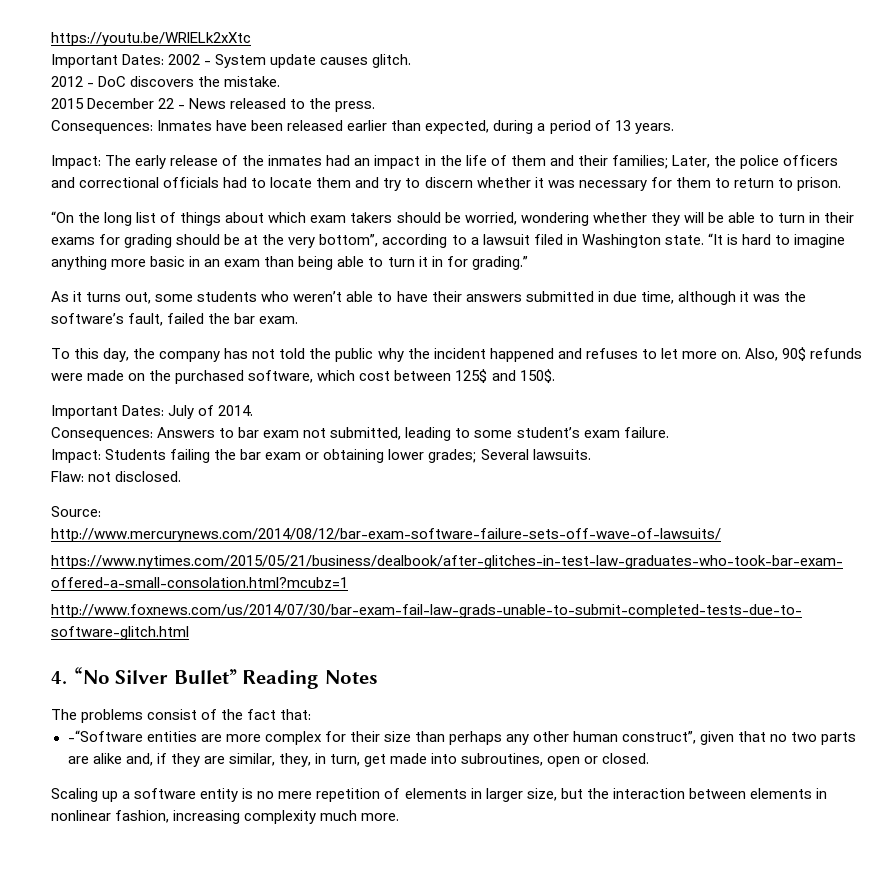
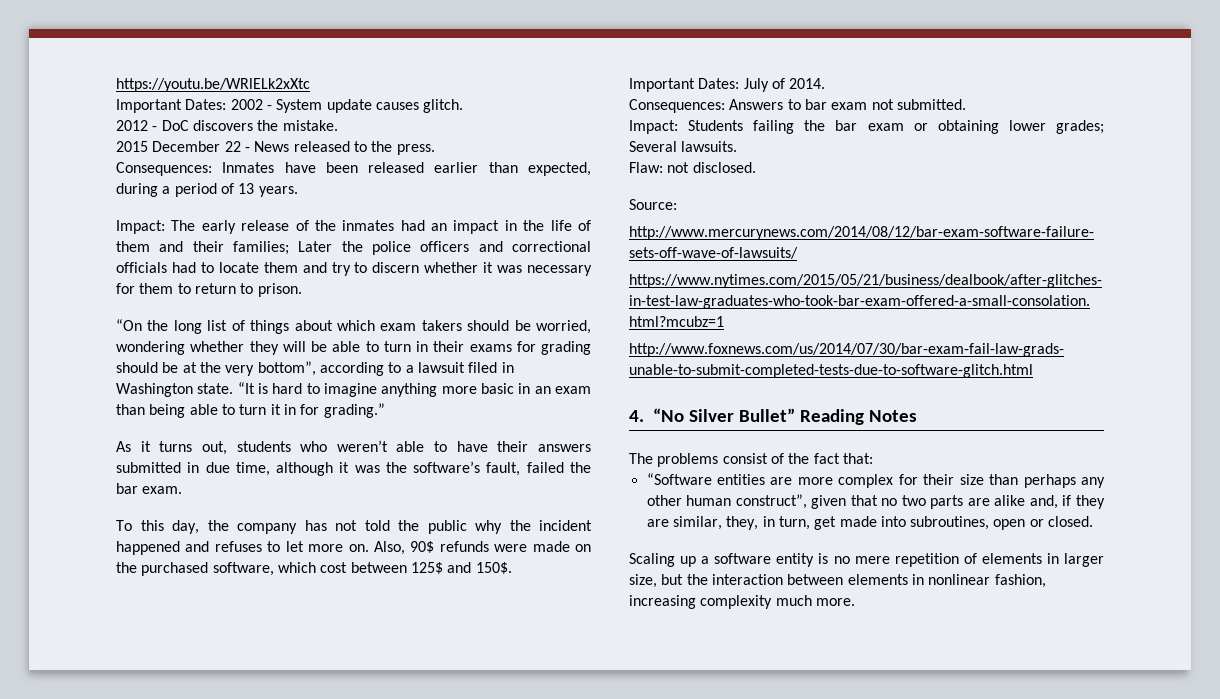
[671,155,710,168] Later, -> [298,241,333,252] Later
[155,294,194,302] some -> (227, 448) none
[330,427,669,441] submitted, leading to some student’s exam failure. -> [896,99,966,110] submitted.
[67,730,143,742] -“Software -> [646,473,712,485] “Software

